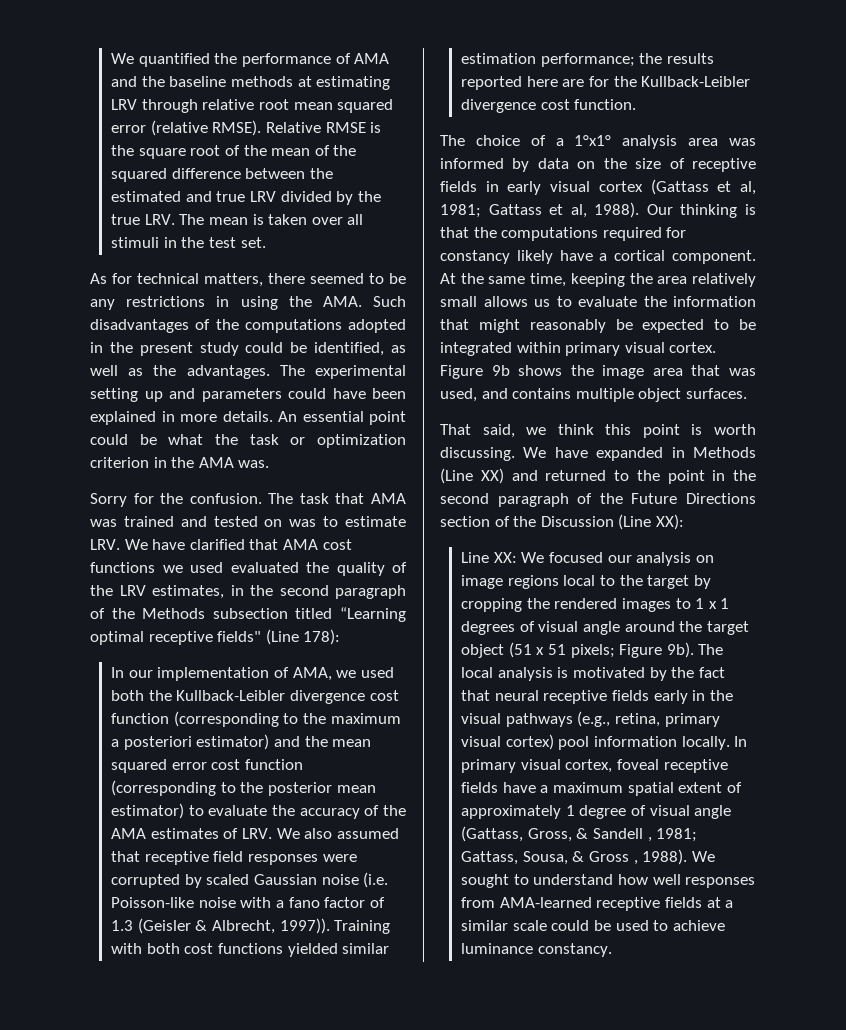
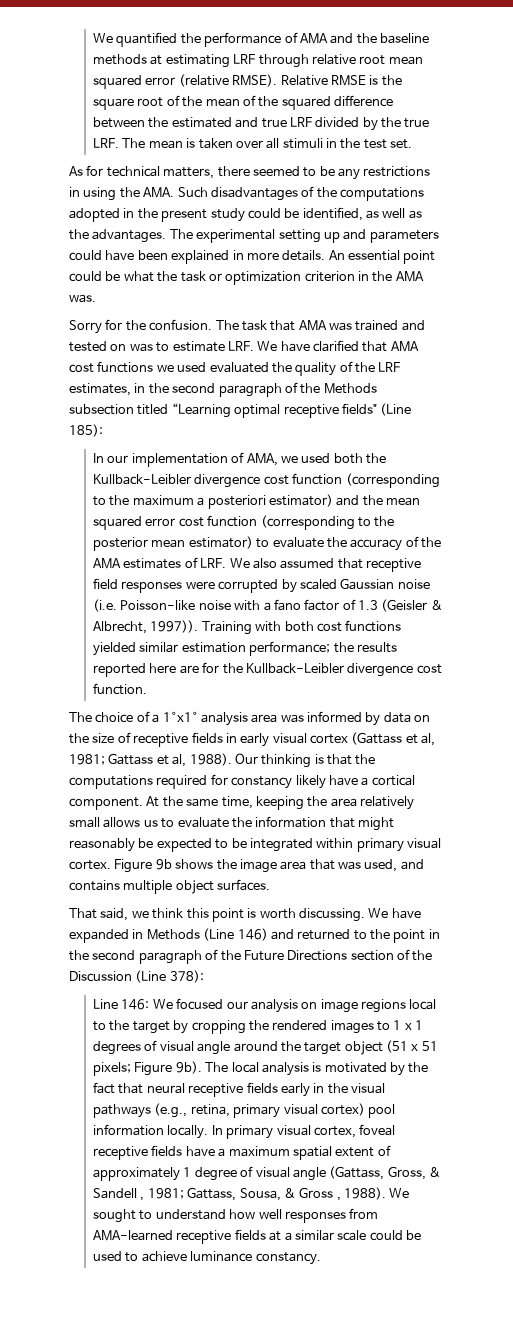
[111,99,138,110] LRV -> [233,54,256,64] LRF
[249,191,276,202] LRV -> [289,117,312,127] LRF
[144,214,175,225] LRV. -> [93,138,120,148] LRF.
[90,539,120,550] LRV. -> [227,341,254,351] LRF.
[119,585,146,596] LRV -> [378,362,401,372] LRF
[303,629,341,645] 178): -> [69,424,103,437] 185):
[241,828,272,839] LRV. -> [200,558,227,568] LRF.
[480,468,504,484] XX) -> [237,928,268,941] 146)
[655,514,684,530] XX): -> [169,970,204,983] 378):
[493,552,517,563] XX: -> [121,999,150,1010] 146:

